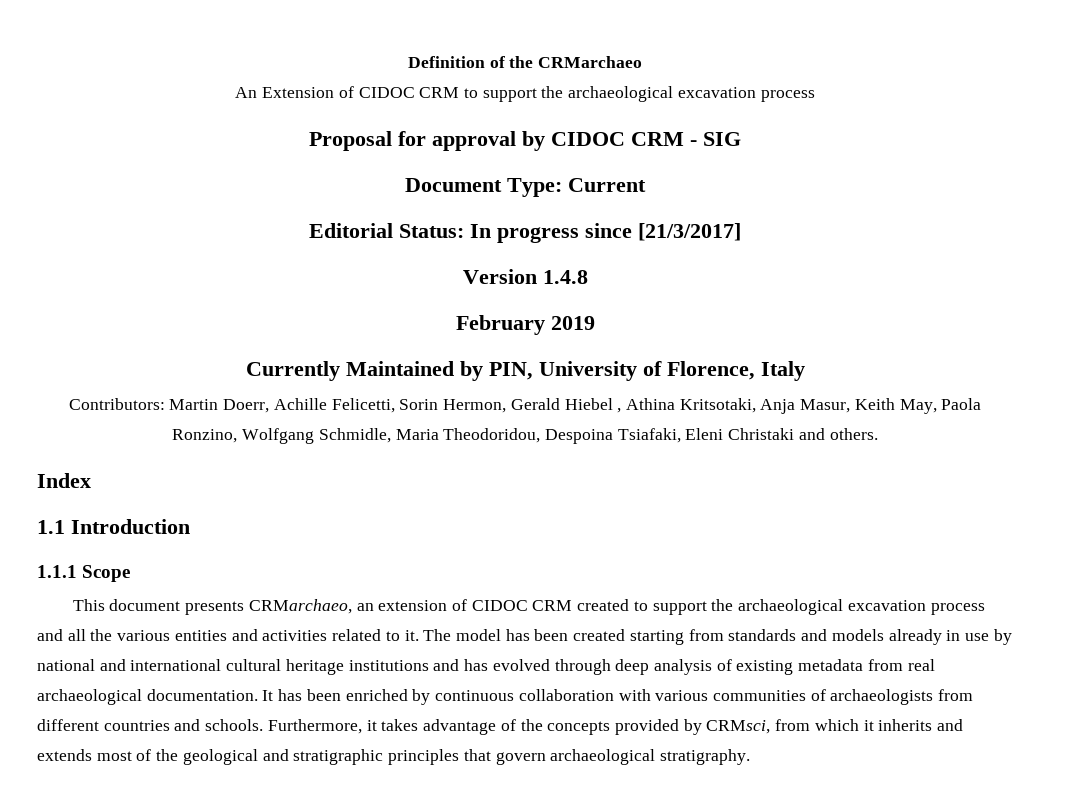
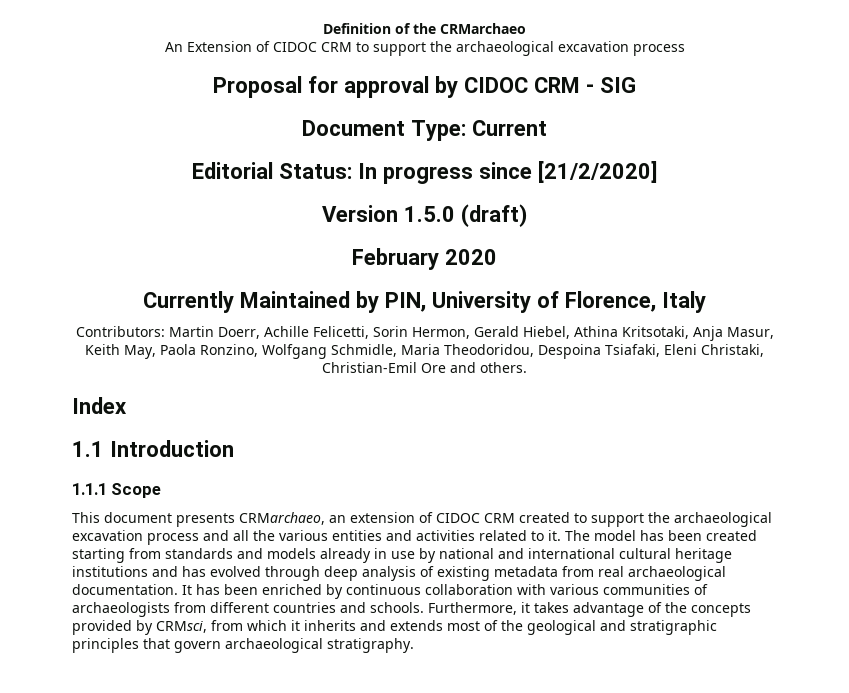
[638,223,741,241] [21/3/2017] -> [537,161,657,183] [21/2/2020]
[542,270,588,284] 1.4.8 -> [404,204,527,227] 1.5.0 (draft)
[550,316,595,330] 2019 -> [444,249,497,265] 2020
[564,398,622,413] Hiebel , -> [522,326,570,339] Hiebel,
[728,428,795,440] Christaki -> [701,344,764,357] [322,362,446,373] Christaki, Christian-Emil Ore

